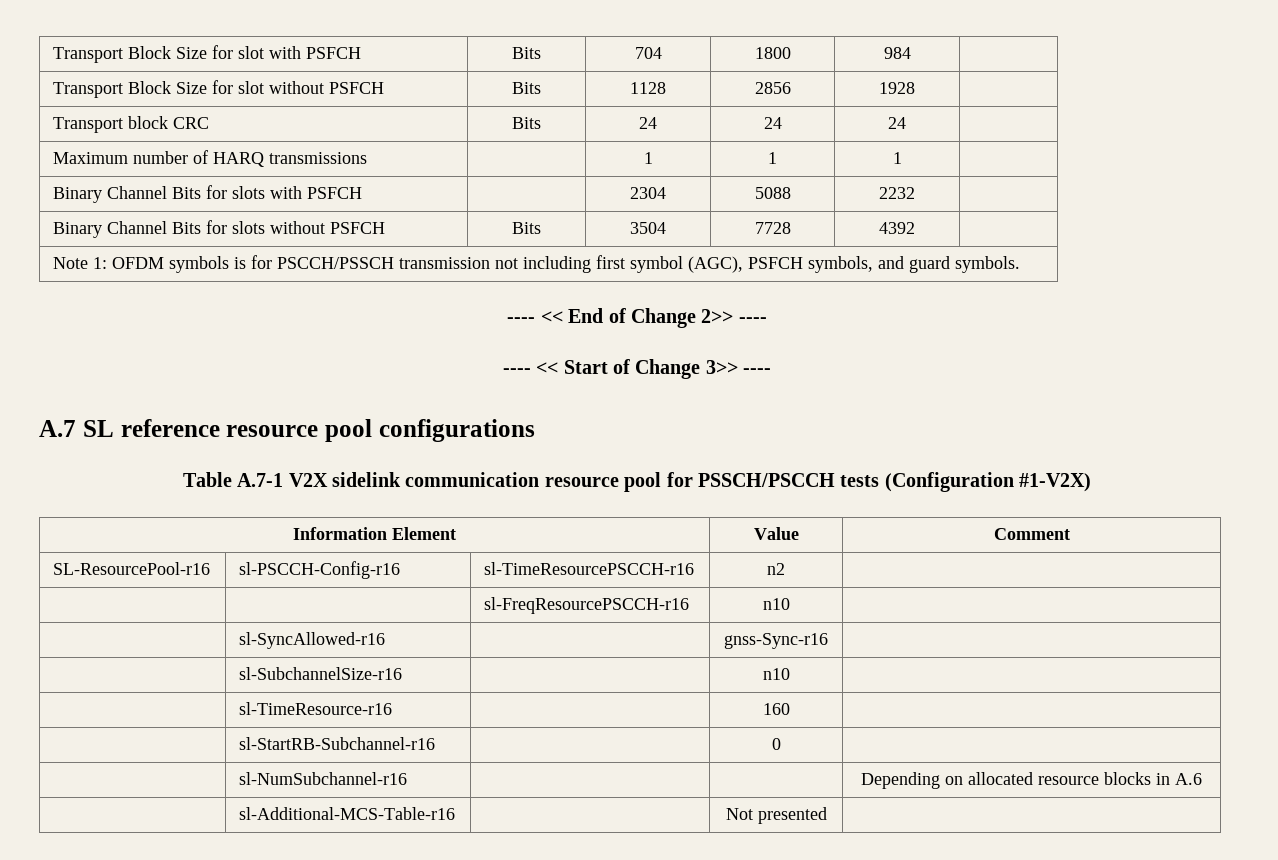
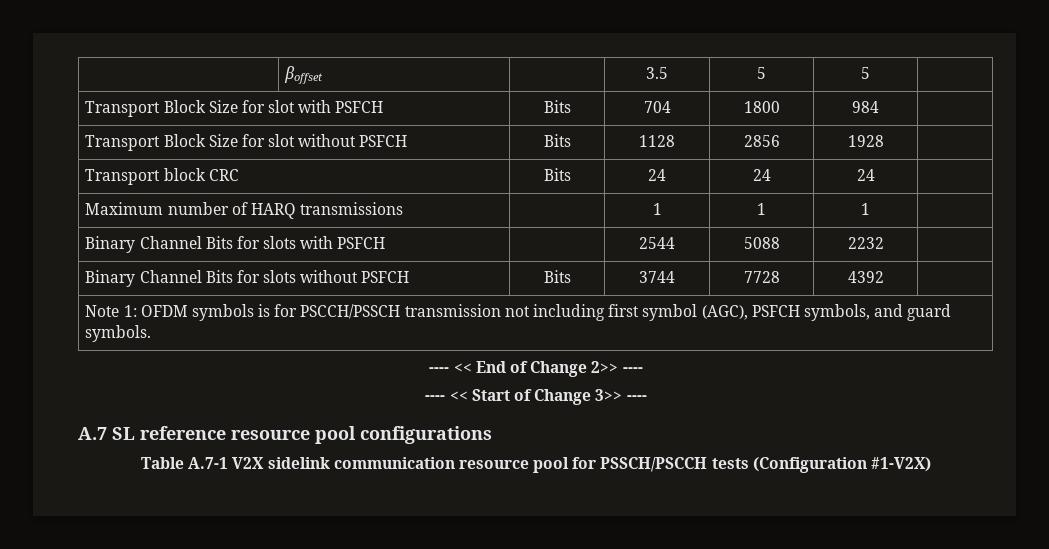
(53, 55) none -> [284,66,324,84] [646,67,668,79] [757,67,766,79] [861,67,870,79] | βoffset | | 3.5 | 5 | 5 | //
[630,187,666,199] 2304 -> [639,237,675,249] 2544
[630,222,666,234] 3504 -> [639,271,675,283] 3744
[293,527,456,540] [753,527,799,540] [993,528,1070,540] [53,562,211,575] [239,561,401,579] [484,562,695,575] [767,563,785,575] [484,597,690,614] [762,598,790,610] [239,632,386,649] [724,633,828,649] [239,667,403,680] [762,668,790,680] [239,702,393,715] [762,703,790,715] [239,737,436,750] [771,738,781,750] [239,772,408,785] [861,772,1202,789] [239,807,456,820] [725,807,827,824] // Information Element | Value | Comment // SL-ResourcePool-r16 | sl-PSCCH-Config-r16 | sl-TimeResourcePSCCH-r16 | n2 | // | | sl-FreqResourcePSCCH-r16 | n10 | // | sl-SyncAllowed-r16 | | gnss-Sync-r16 | // | sl-SubchannelSize-r16 | | n10 | // | sl-TimeResource-r16 | | 160 | // | sl-StartRB-Subchannel-r16 | | 0 | // | sl-NumSubchannel-r16 | | | Depending on allocated resource blocks in A.6 // | sl-Additional-MCS-Table-r16 | | Not presented | -> (932, 464) none

